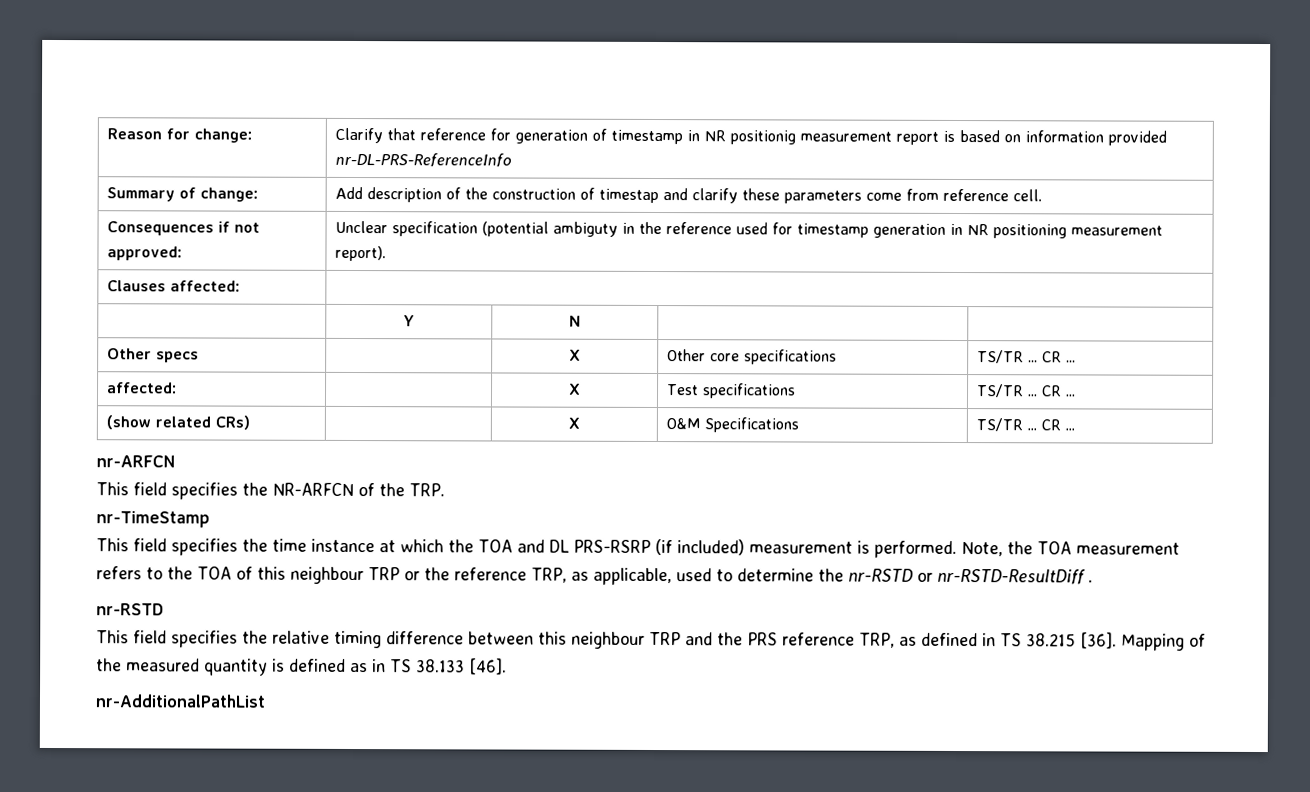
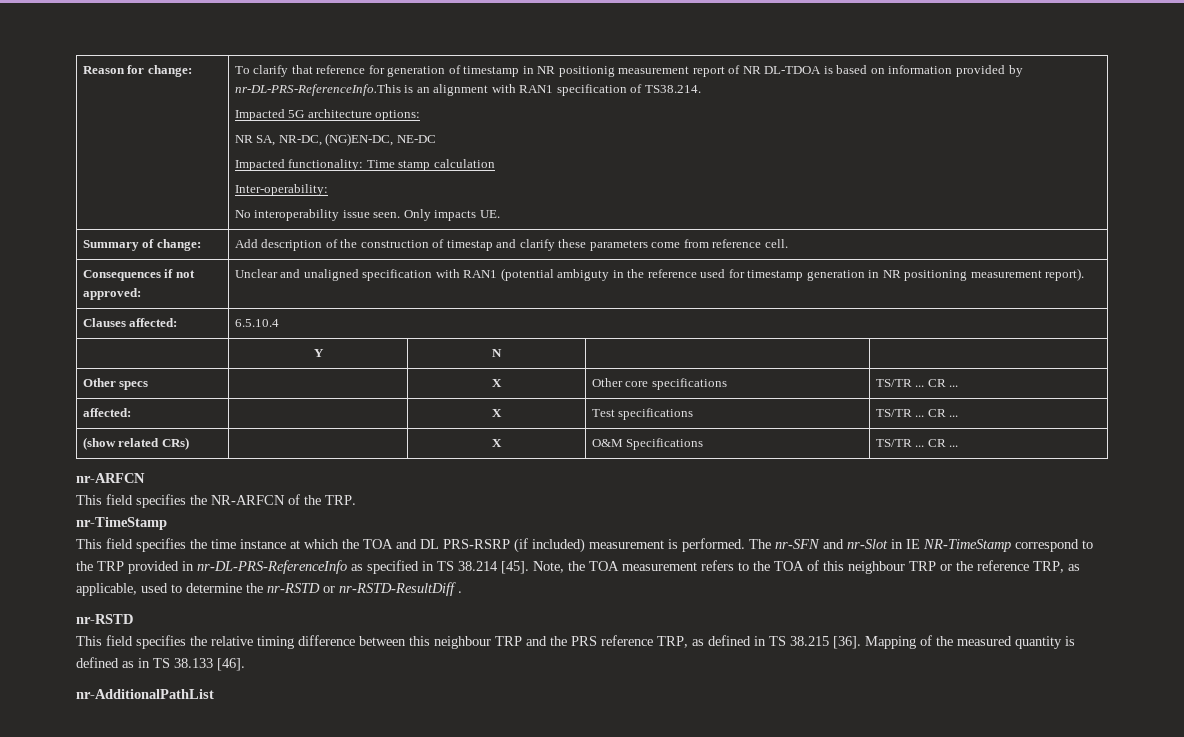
[334,127,383,144] Clarify -> [234,65,289,77] To clarify
(939, 138) none -> [728,65,822,74] of NR DL-TDOA
[334,152,512,167] nr-DL-PRS-ReferenceInfo -> [1008,65,1023,77] [234,84,701,96] [234,109,421,121] [234,133,436,146] [234,159,495,171] [234,184,328,196] [234,209,500,221] by nr-DL-PRS-ReferenceInfo.This is an alignment with RAN1 specification of TS38.214. // Impacted 5G architecture options: // NR SA, NR-DC, (NG)EN-DC, NE-DC // Impacted functionality: Time stamp calculation // Inter-operability: // No interoperability issue seen. Only impacts UE.
[391,221,478,237] specification -> [280,269,498,281] and unaligned specification with RAN1
(240, 286) none -> [234,319,279,327] 6.5.10.4
(957, 549) none -> [749,539,1093,552] [76,560,529,574] The nr-SFN and nr-Slot in IE NR-TimeStamp correspond to the TRP provided in nr-DL-PRS-ReferenceInfo as specified in TS 38.214 [45].

